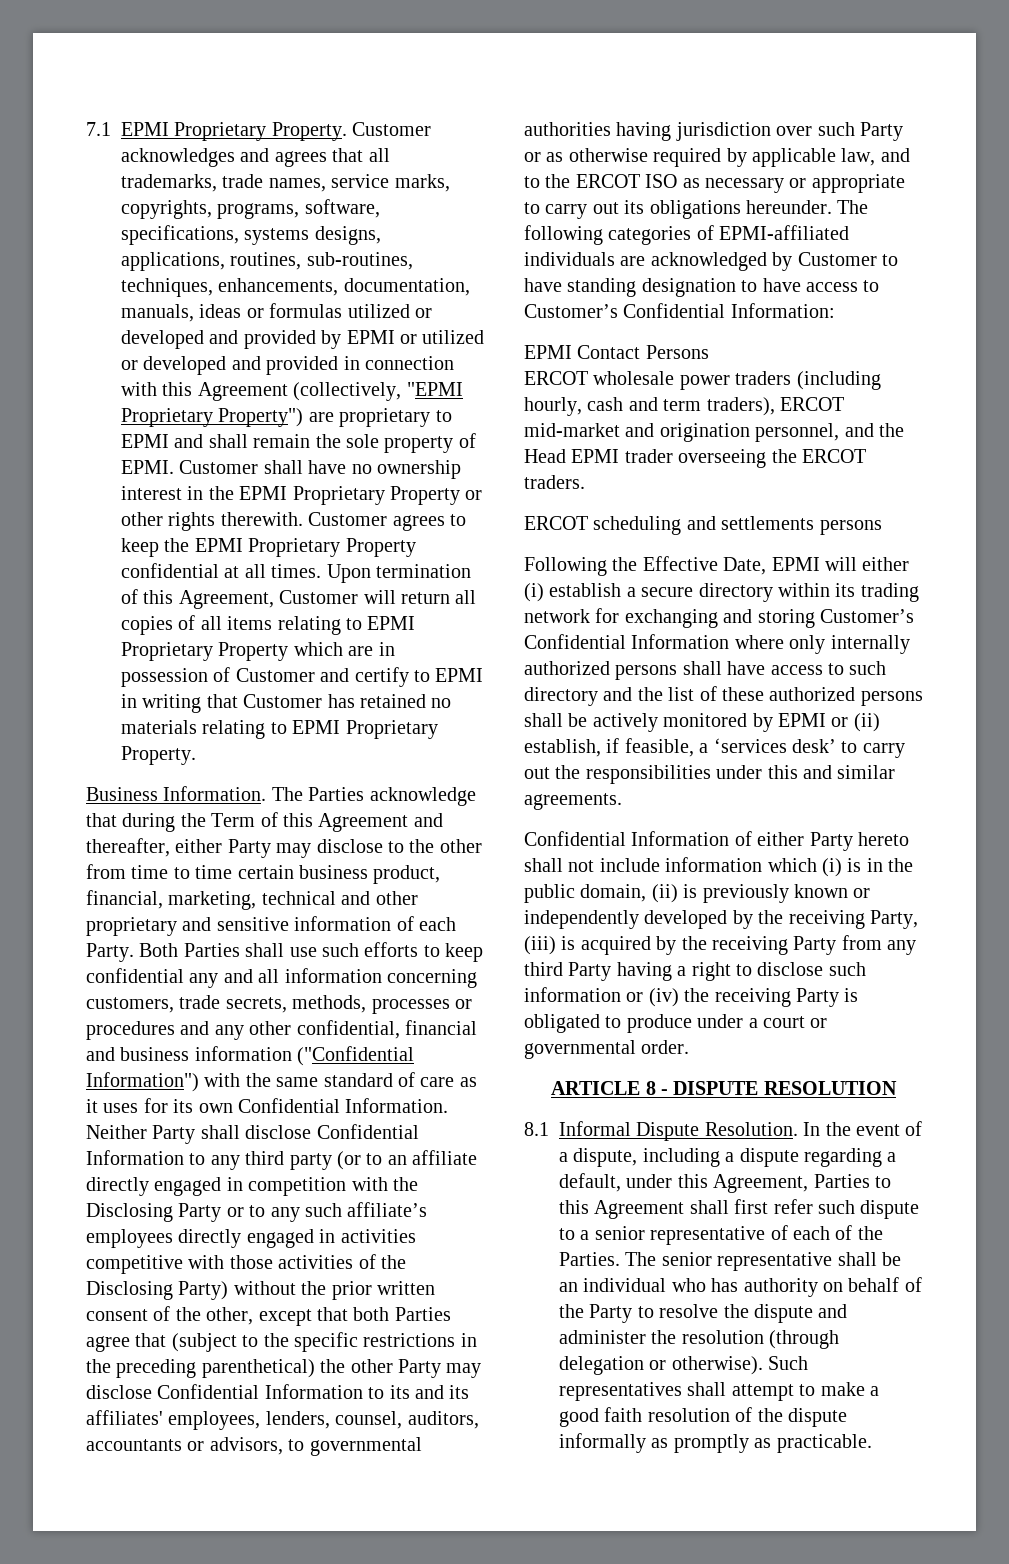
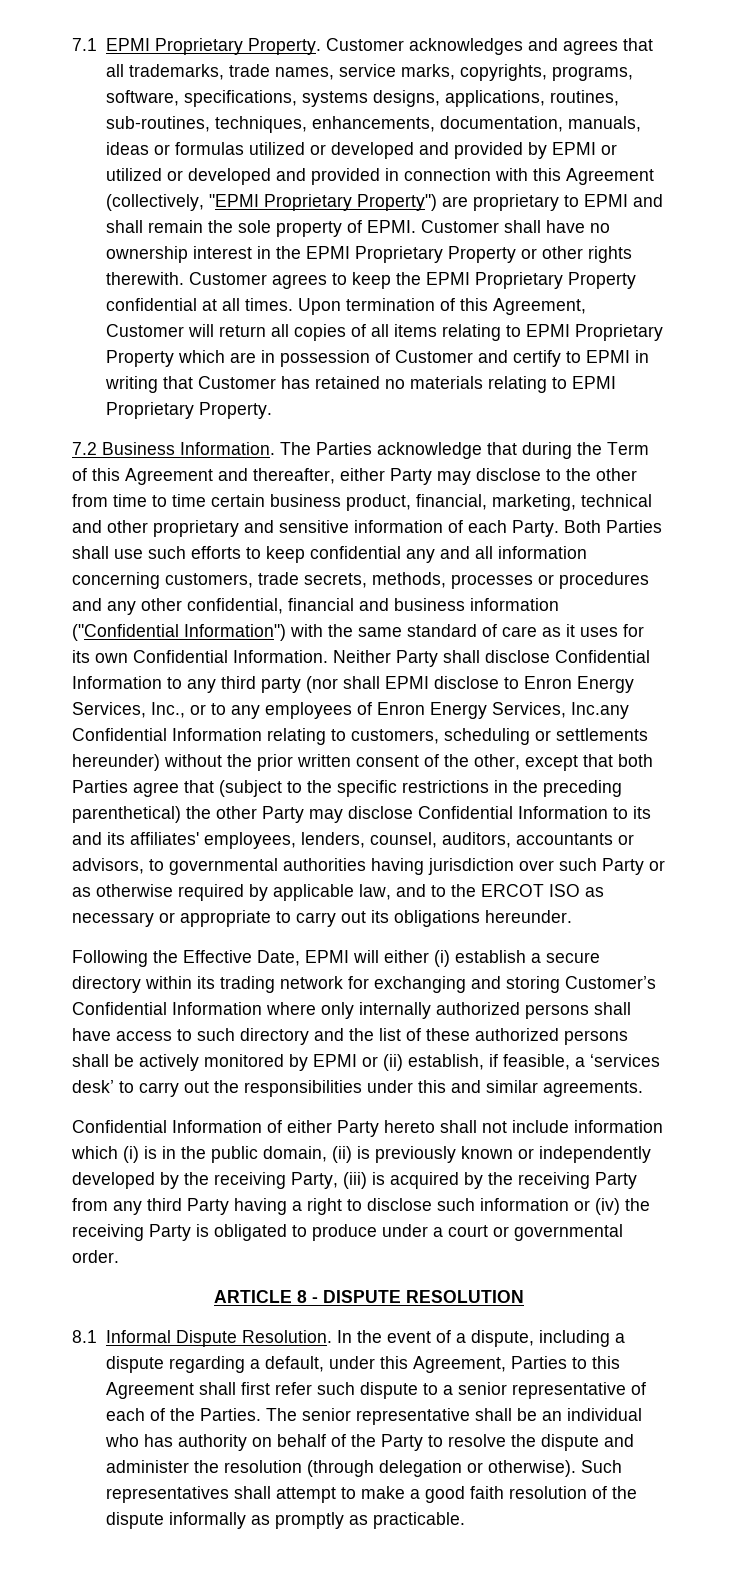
(196, 755) none -> [72,442,97,455] 7.2
[337,1150,478,1170] [86,1177,418,1196] [86,1202,428,1222] [86,1229,416,1248] [86,1254,406,1274] [86,1281,229,1300] (or to an affiliate directly engaged in competition with the Disclosing Party or to any such affiliate’s employees directly engaged in activities competitive with those activities of the Disclosing Party) -> [306,676,634,693] [72,702,629,719] [72,728,648,745] [72,754,160,771] (nor shall EPMI disclose to Enron Energy Services, Inc., or to any employees of Enron Energy Services, Inc.any Confidential Information relating to customers, scheduling or settlements hereunder)
[837,200,869,214] [524,225,850,245] [524,252,898,271] [524,278,880,297] [524,303,835,318] [524,345,709,359] [524,371,881,390] [524,397,844,416] [524,423,904,442] [524,449,866,468] [524,475,585,489] [524,516,882,535] The following categories of EPMI-affiliated individuals are acknowledged by Customer to have standing designation to have access to Customer’s Confidential Information: // EPMI Contact Persons // ERCOT wholesale power traders (including hourly, cash and term traders), ERCOT mid-market and origination personnel, and the Head EPMI trader overseeing the ERCOT traders. // ERCOT scheduling and settlements persons -> (572, 916) none

